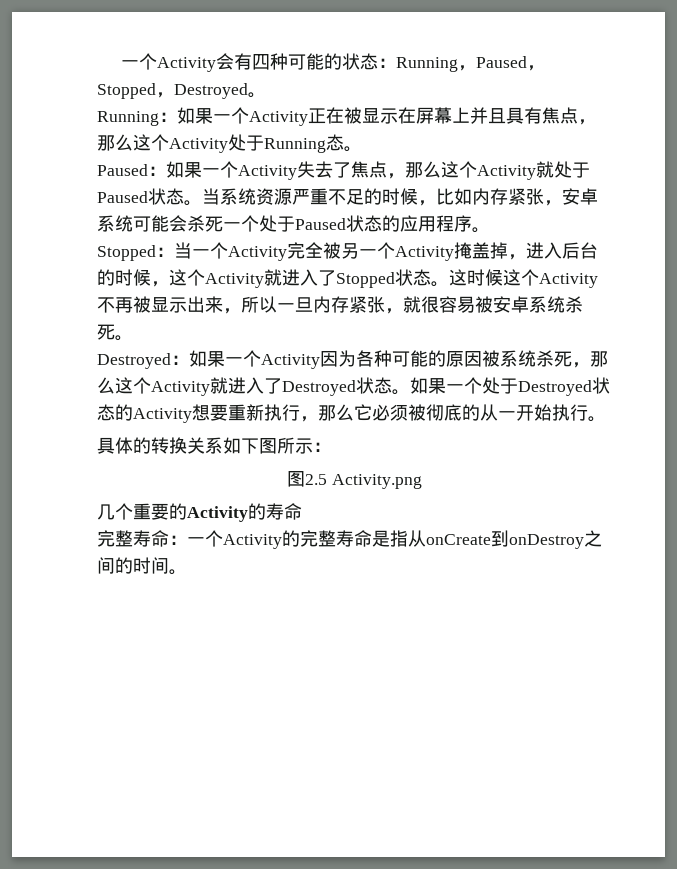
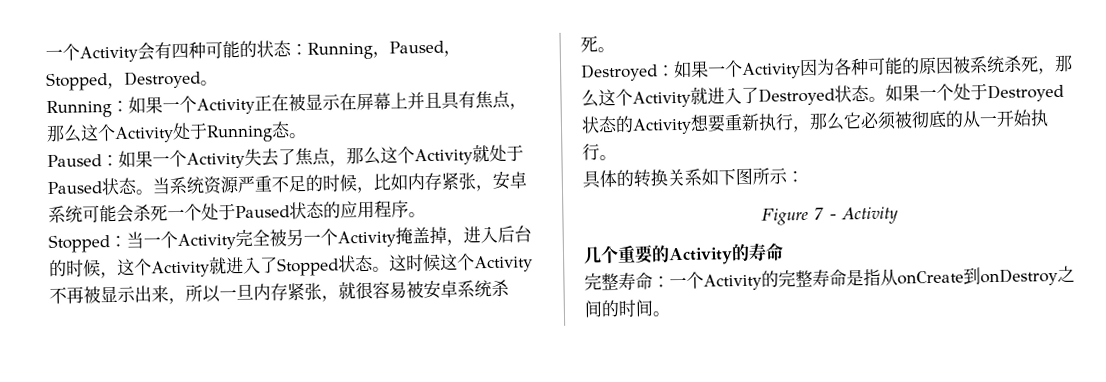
[287,471,422,489] 图2.5 Activity.png -> [761,206,899,226] Figure 7 - Activity

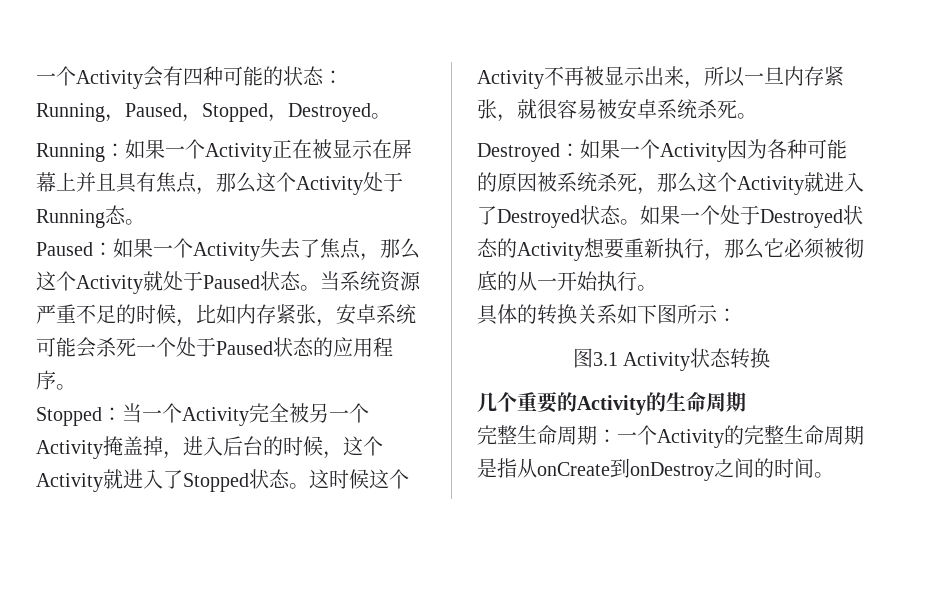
[761,206,899,226] Figure 7 - Activity -> [572,348,771,371] 图3.1 Activity状态转换
[748,242,784,261] [584,272,653,291] 寿命 // 完整寿命 -> [666,392,746,412] [477,425,597,445] 生命周期 // 完整生命周期
[812,269,847,287] 寿命 -> [784,425,864,445] 生命周期

